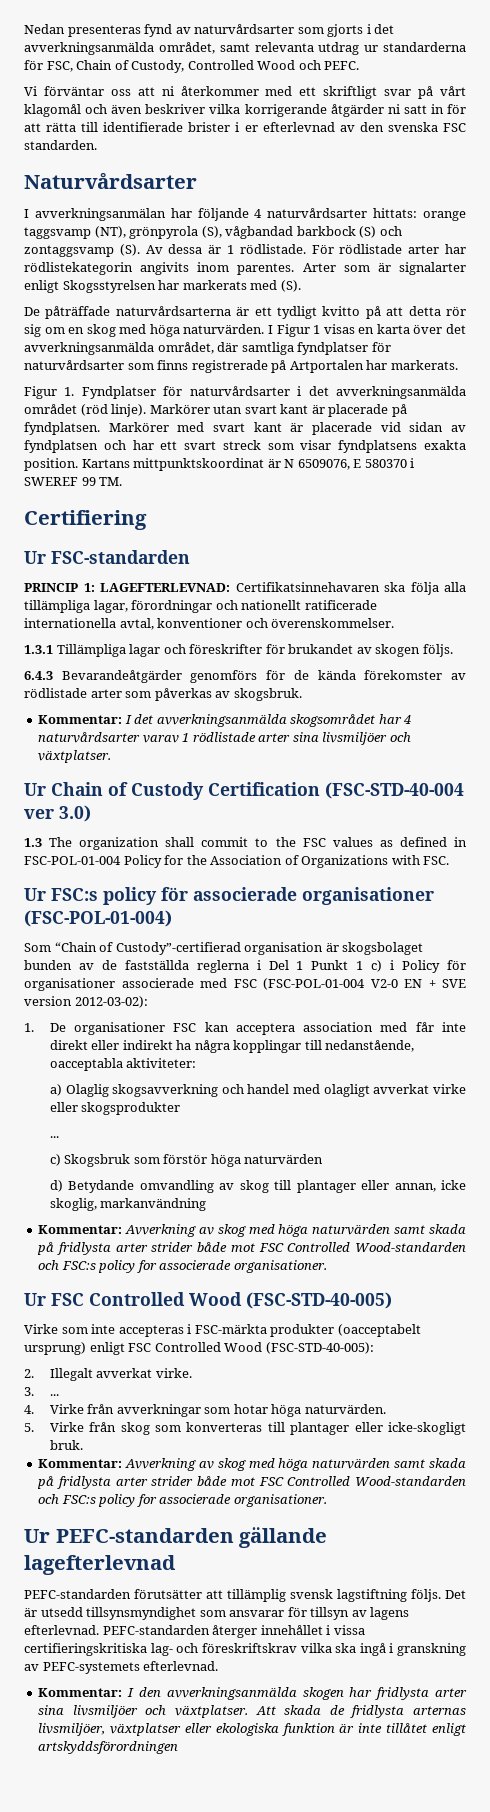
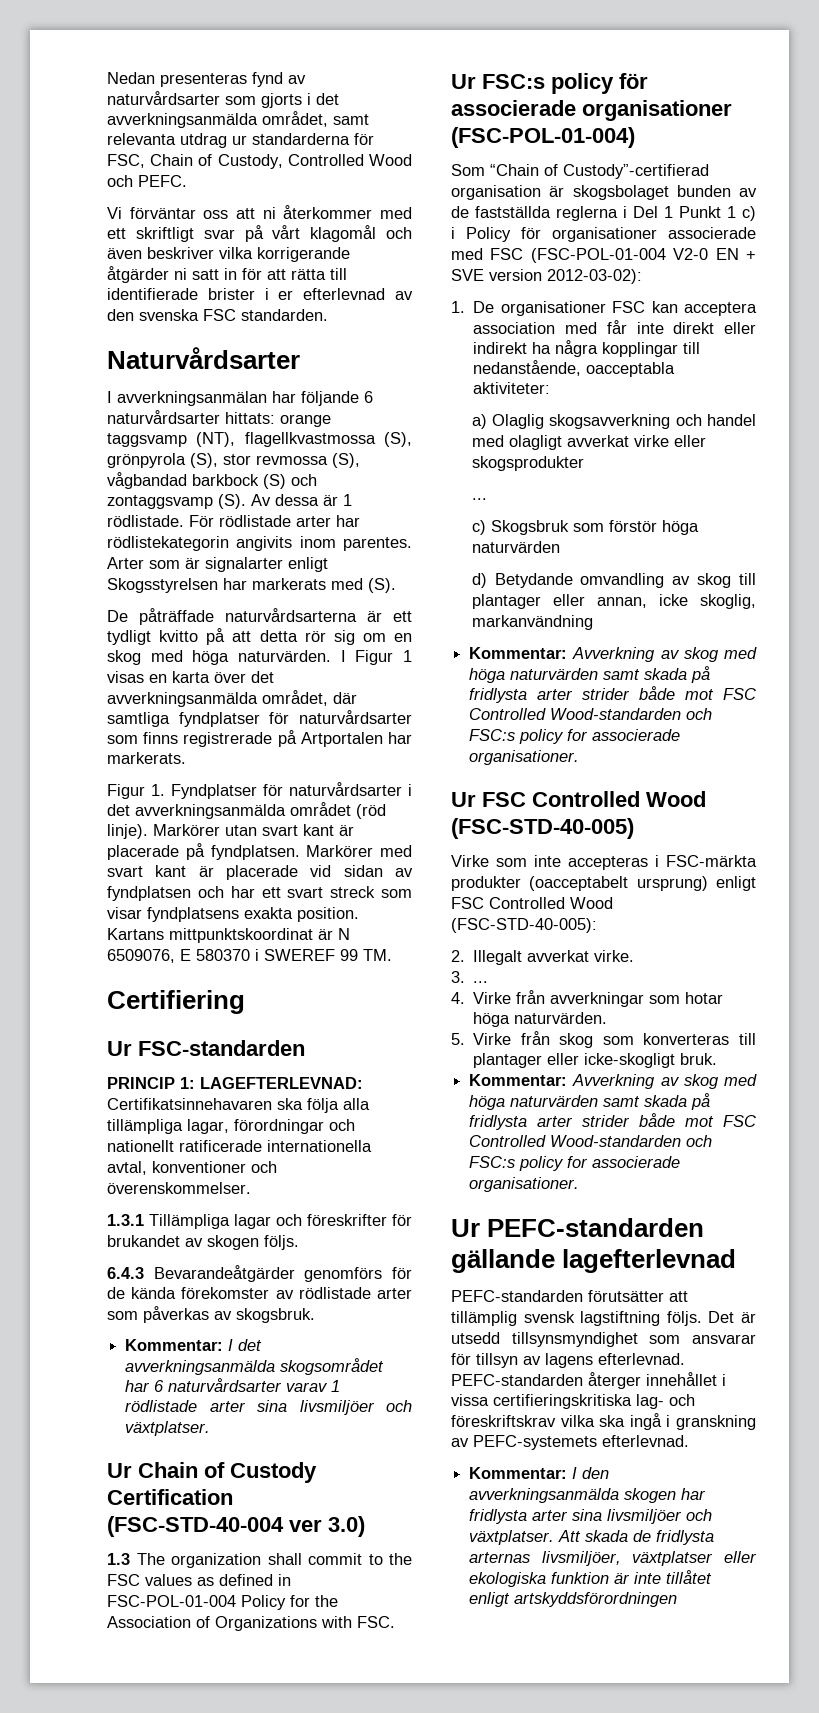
[254,209,263,218] 4 -> [364,391,373,403] 6
[129,226,199,239] grönpyrola -> [244,432,412,447] [107,453,328,468] flagellkvastmossa (S), grönpyrola (S), stor revmossa
[403,715,412,724] 4 -> [154,1380,165,1392] 6

